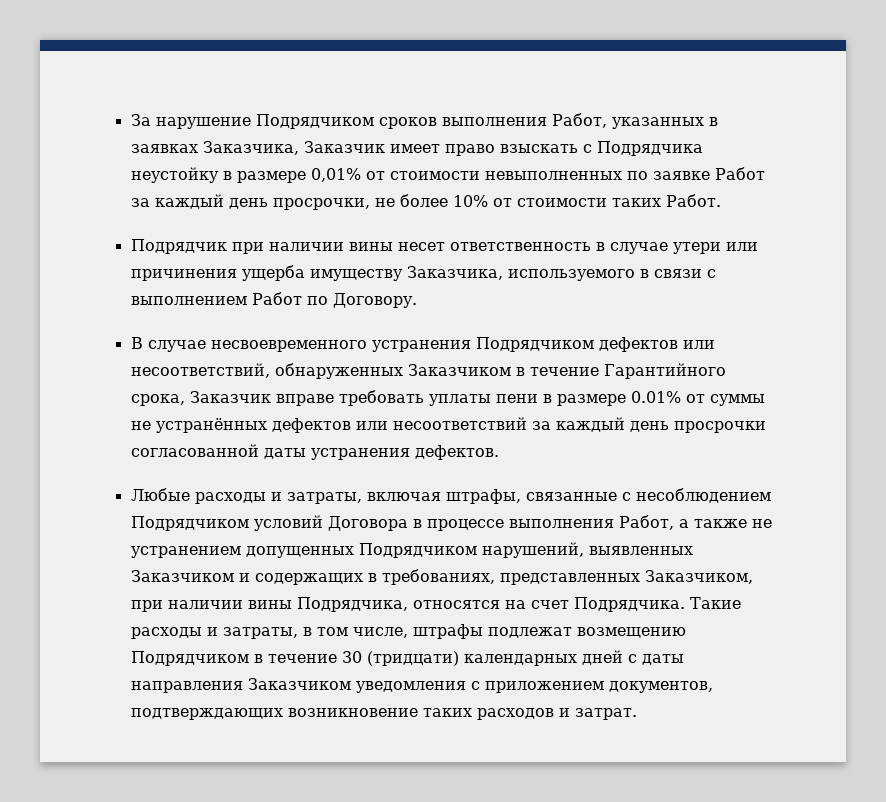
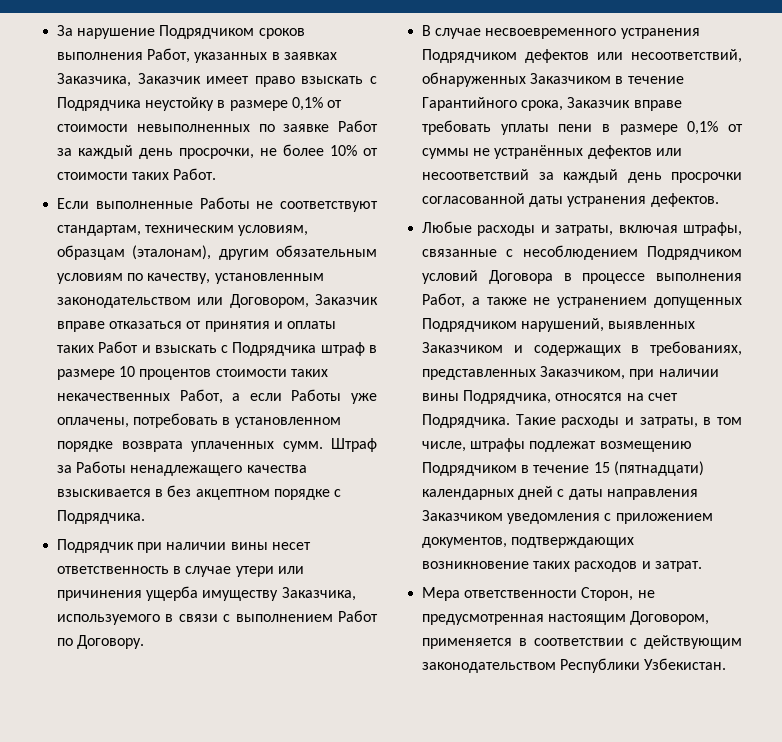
[310,168,361,182] 0,01% -> [291,97,323,111] 0,1%
(721, 200) none -> [57,197,378,212] [57,225,309,236] [57,245,377,260] [57,273,324,284] [57,294,378,308] [57,321,336,332] [57,341,377,356] [57,366,328,380] [57,389,377,404] [57,413,341,428] [57,438,377,452] [57,461,307,476] [57,485,341,500] [57,510,146,524] // Если выполненные Работы не соответствуют стандартам, техническим условиям, образцам (эталонам), другим обязательным условиям по качеству, установленным законодательством или Договором, Заказчик вправе отказаться от принятия и оплаты таких Работ и взыскать с Подрядчика штраф в размере 10 процентов стоимости таких некачественных Работ, а если Работы уже оплачены, потребовать в установленном порядке возврата уплаченных сумм. Штраф за Работы ненадлежащего качества взыскивается в без акцептном порядке с Подрядчика.
[630,391,681,403] 0.01% -> [687,121,719,135] 0,1%
[341,651,459,666] 30 (тридцати) -> [593,461,704,476] 15 (пятнадцати)
(637, 714) none -> [422,587,655,601] [422,611,710,625] [422,635,742,649] [422,658,727,673] // Мера ответственности Сторон, не предусмотренная настоящим Договором, применяется в соответствии с действующим законодательством Республики Узбекистан.

